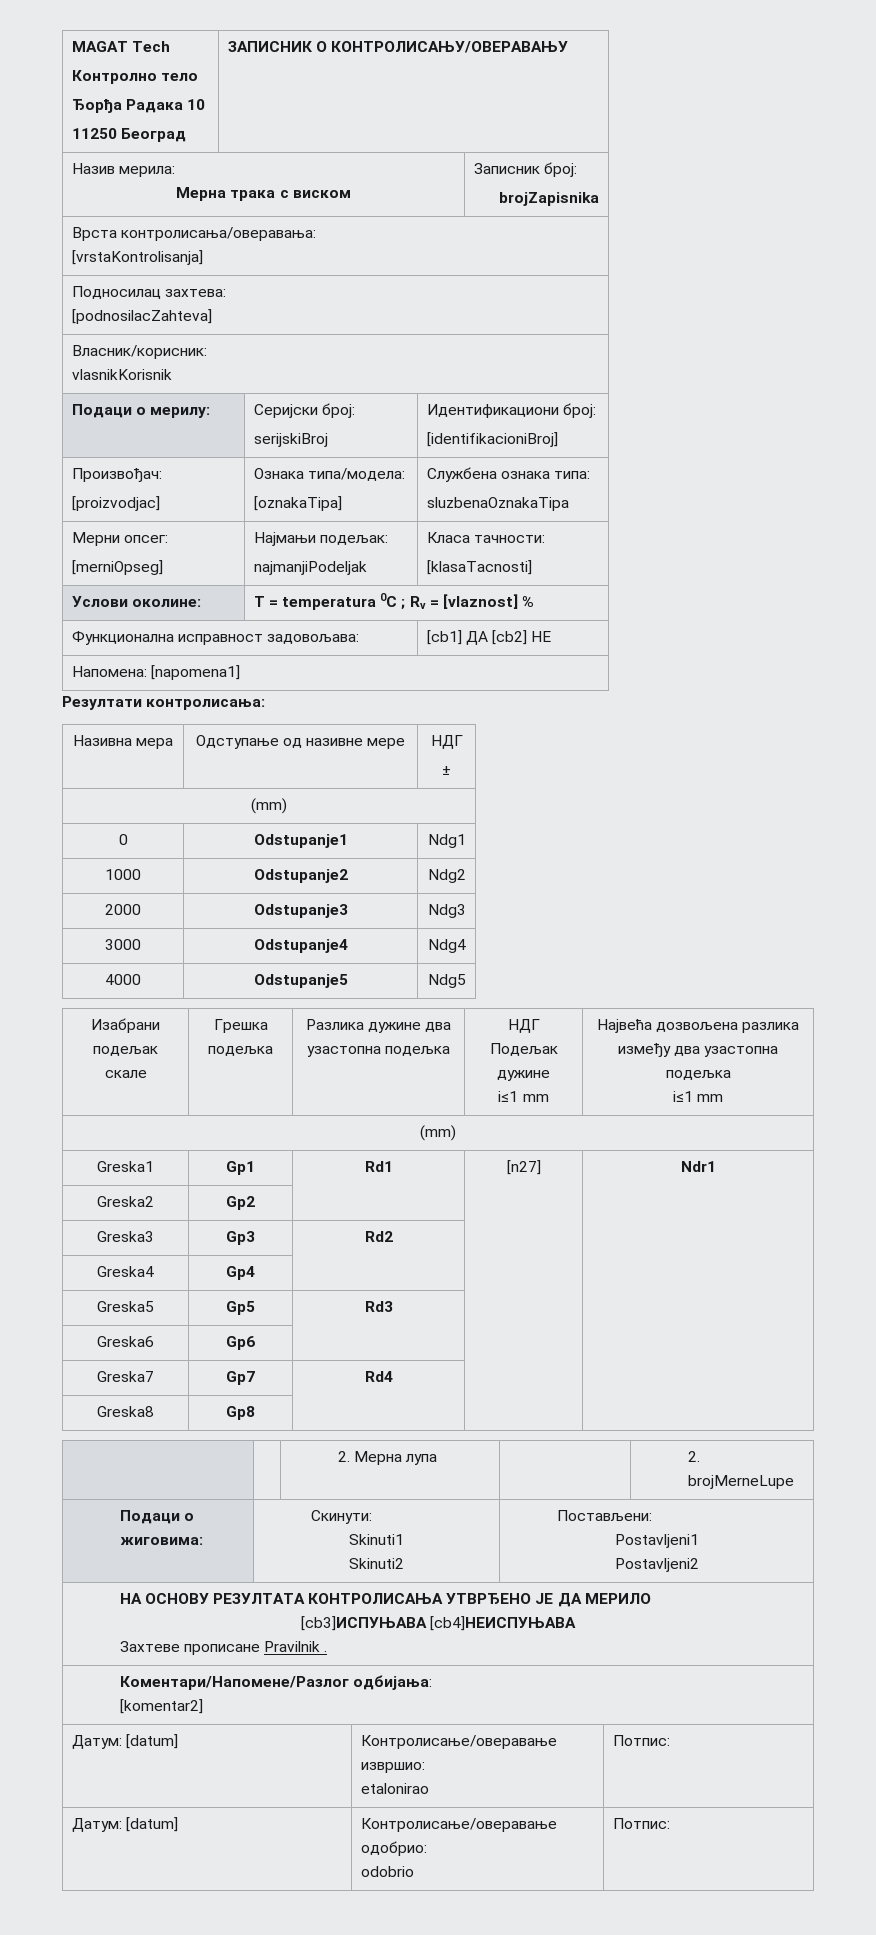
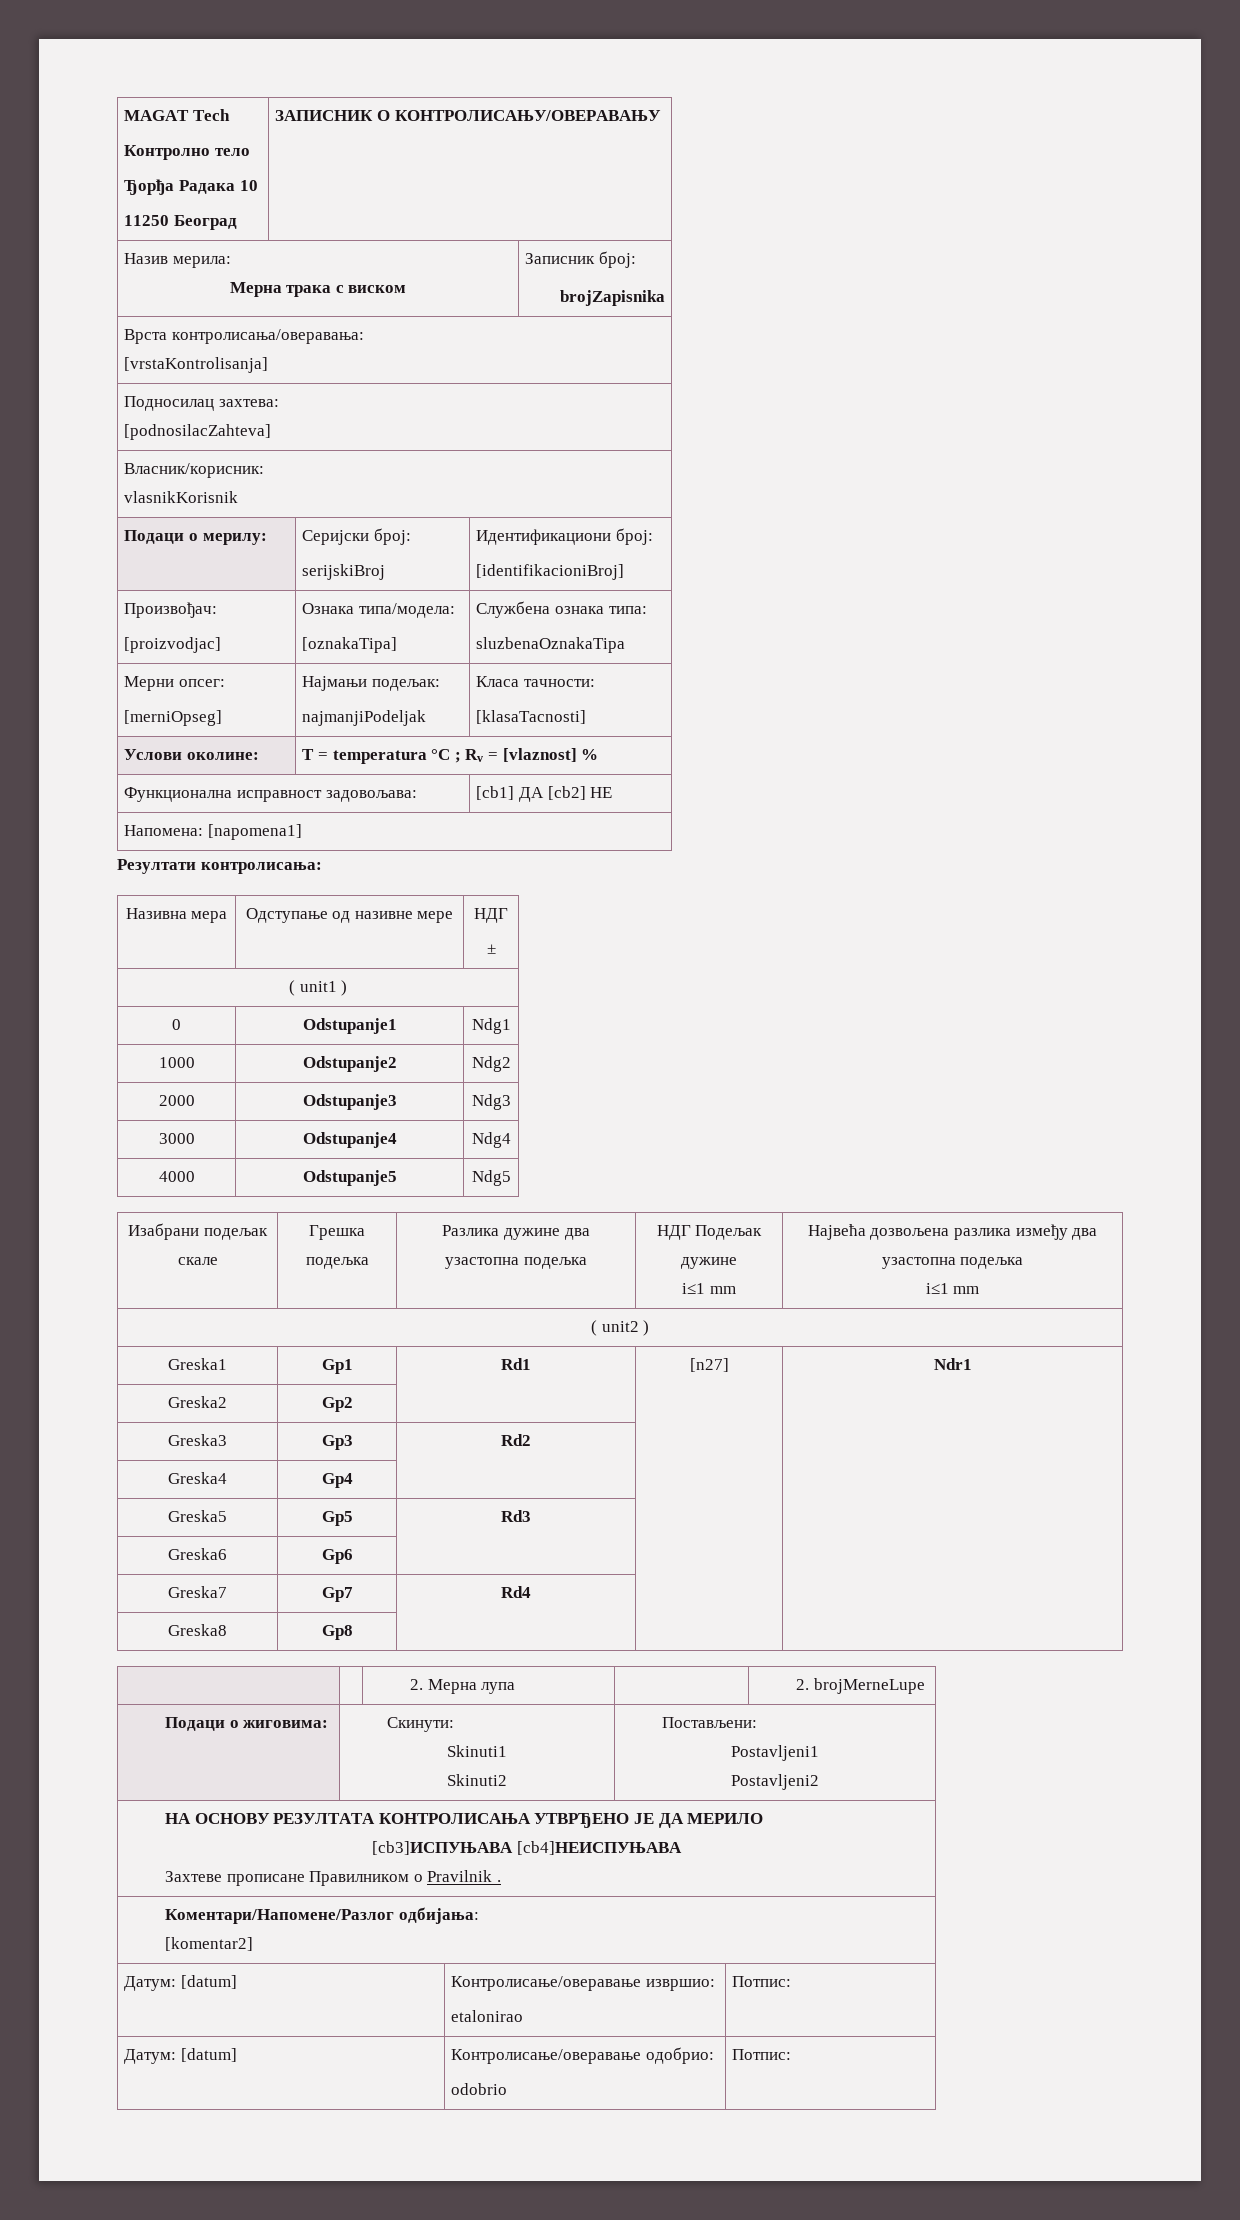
[380,593,398,607] 0C -> [431,749,451,760] °C
[251,798,287,814] (mm) -> [288,980,348,996] ( unit1 )
[420,1125,456,1141] (mm) -> [590,1320,650,1336] ( unit2 )
(260, 1649) none -> [309,1871,423,1886] Правилником o

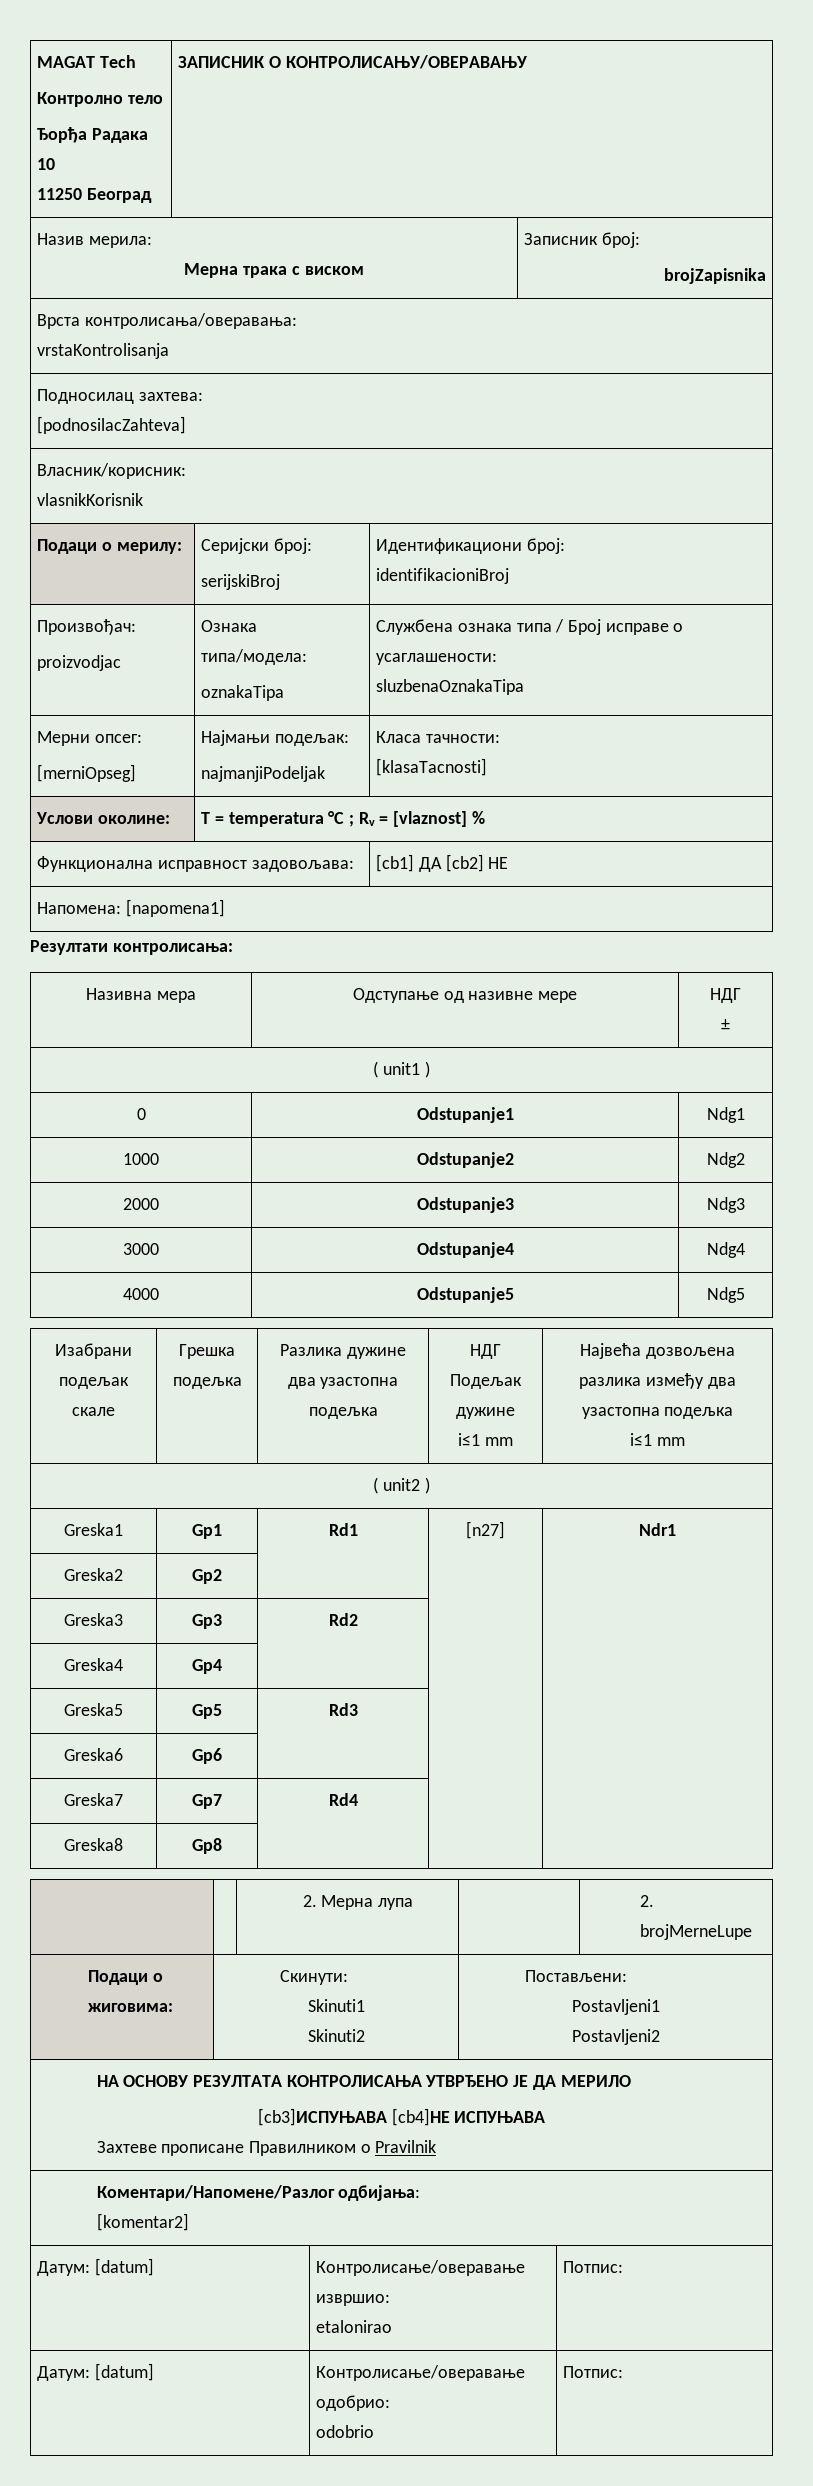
[124,357,269,373] [vrstaKontrolisanja] -> [37,343,170,359] vrstaKontrolisanja
[476,564,625,580] [identifikacioniBroj] -> [376,568,510,584] identifikacioniBroj
[124,637,222,653] [proizvodjac] -> [37,655,122,671] proizvodjac
[302,637,398,653] [oznakaTipa] -> [201,685,285,701] oznakaTipa
[608,606,647,614] типа: -> [516,619,684,635] [376,653,498,665] типа / Број исправе о усаглашености:
[516,1841,682,1855] [cb4]НЕИСПУЊАВА -> [391,2108,546,2126] [cb4]НЕ ИСПУЊАВА
[497,1880,502,1882] . -> (437, 2146) none

